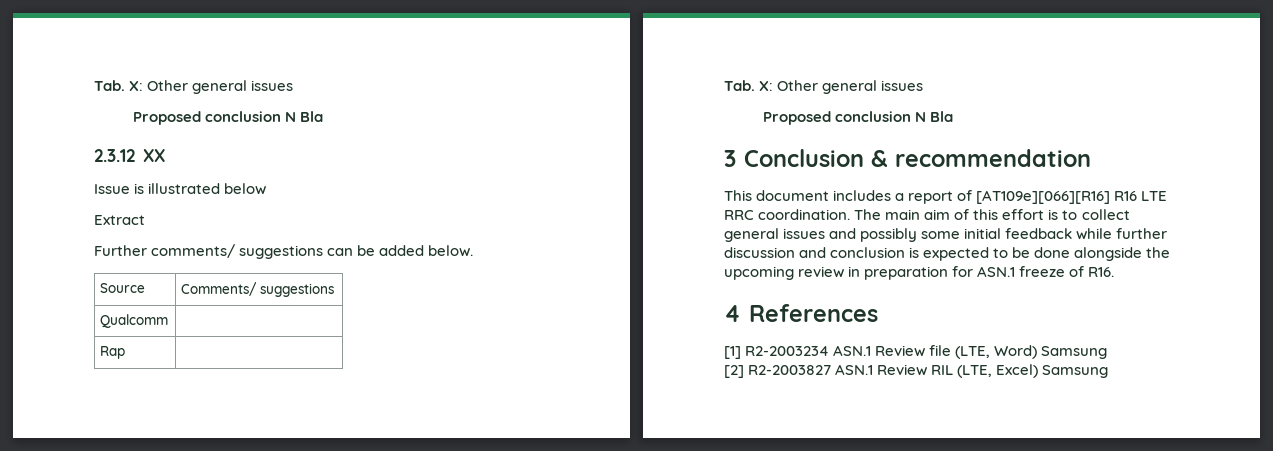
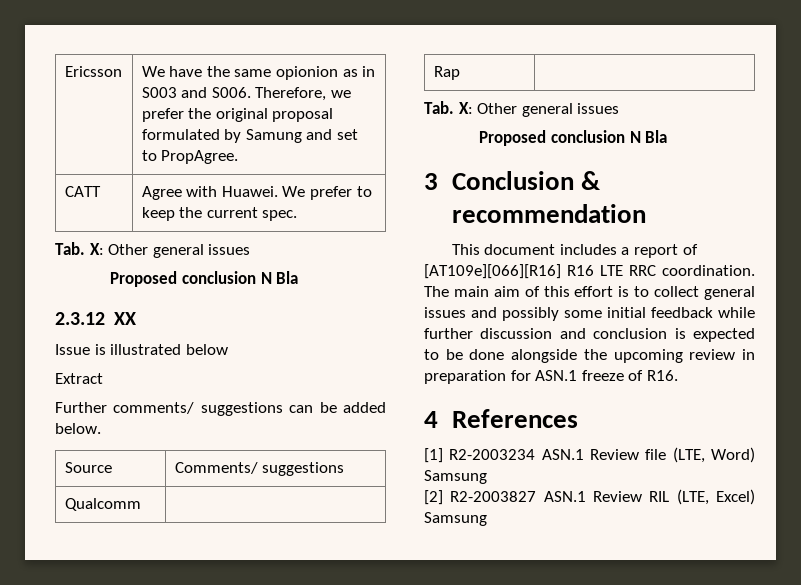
(94, 85) none -> [64,66,122,77] [141,66,376,80] [141,87,351,101] [141,108,334,122] [141,129,358,143] [141,150,239,164] [64,186,101,197] [141,186,372,200] [141,207,298,221] Ericsson | We have the same opionion as in S003 and S006. Therefore, we prefer the original proposal formulated by Samung and set to PropAgree. // CATT | Agree with Huawei. We prefer to keep the current spec. //

